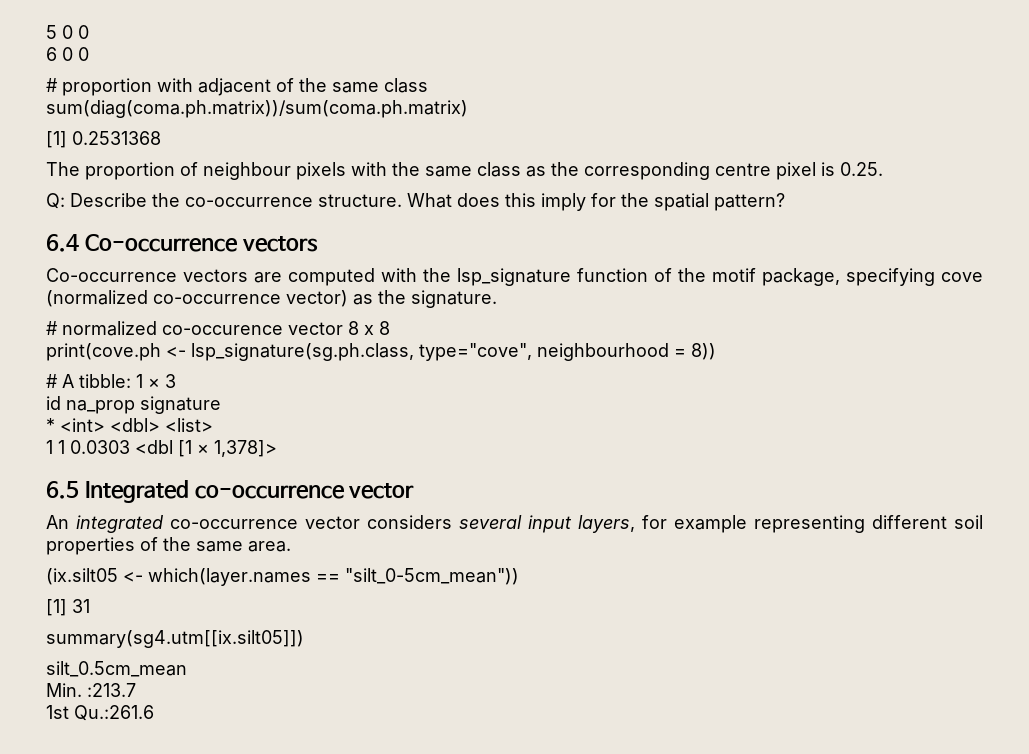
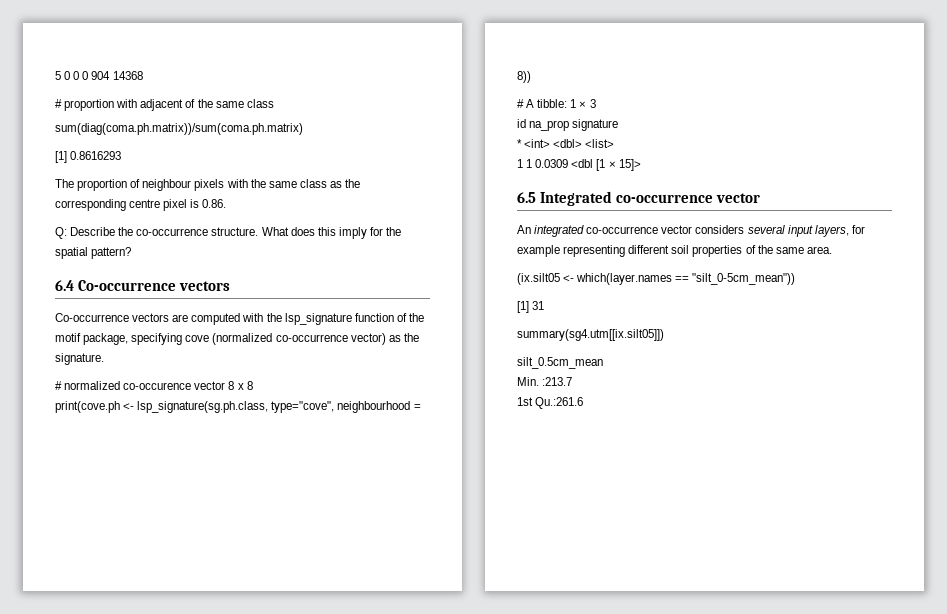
[46,47,89,61] // 6 0 0 -> [82,71,143,80] 0 904 14368
[72,131,161,145] 0.2531368 -> [70,151,122,160] 0.8616293
[840,162,883,176] 0.25. -> [202,199,227,208] 0.86.
[70,440,130,454] 0.0303 -> [535,159,569,168] 0.0309
[214,440,277,457] 1,378]> -> [618,159,641,171] 15]>

